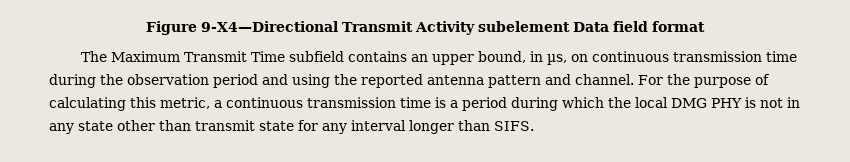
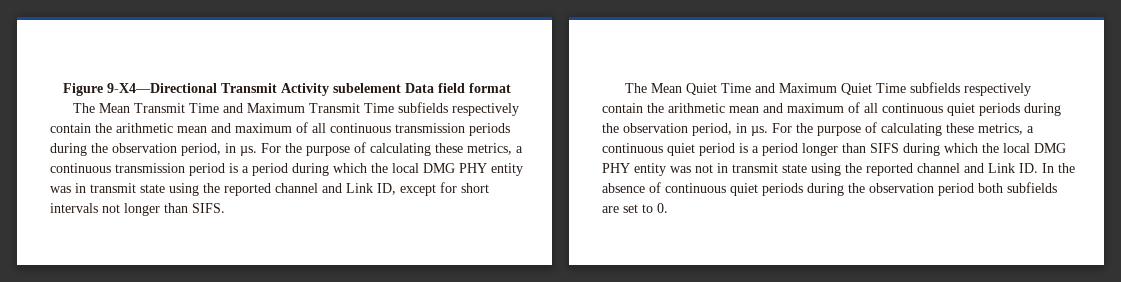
[111,51,798,65] [49,74,770,88] [49,97,210,111] Maximum Transmit Time subfield contains an upper bound, in µs, on continuous transmission time during the observation period and using the reported antenna pattern and channel. For the purpose of calculating this metric, -> [99,102,520,116] [50,122,510,136] [50,142,512,156] Mean Transmit Time and Maximum Transmit Time subfields respectively contain the arithmetic mean and maximum of all continuous transmission periods during the observation period, in µs. For the purpose of calculating these metrics,
[400,97,431,108] time -> [189,163,225,176] period
[745,97,800,108] [49,120,534,134] is not in any state other than transmit state for any interval longer than SIFS. -> [491,163,523,176] [50,182,489,196] [50,203,225,216] [625,82,1032,96] [602,102,1061,116] [602,122,1034,136] [602,143,1066,156] [602,163,1075,176] [602,182,1057,196] [602,203,668,213] entity was in transmit state using the reported channel and Link ID, except for short intervals not longer than SIFS. // The Mean Quiet Time and Maximum Quiet Time subfields respectively contain the arithmetic mean and maximum of all continuous quiet periods during the observation period, in µs. For the purpose of calculating these metrics, a continuous quiet period is a period longer than SIFS during which the local DMG PHY entity was not in transmit state using the reported channel and Link ID. In the absence of continuous quiet periods during the observation period both subfields are set to 0.

